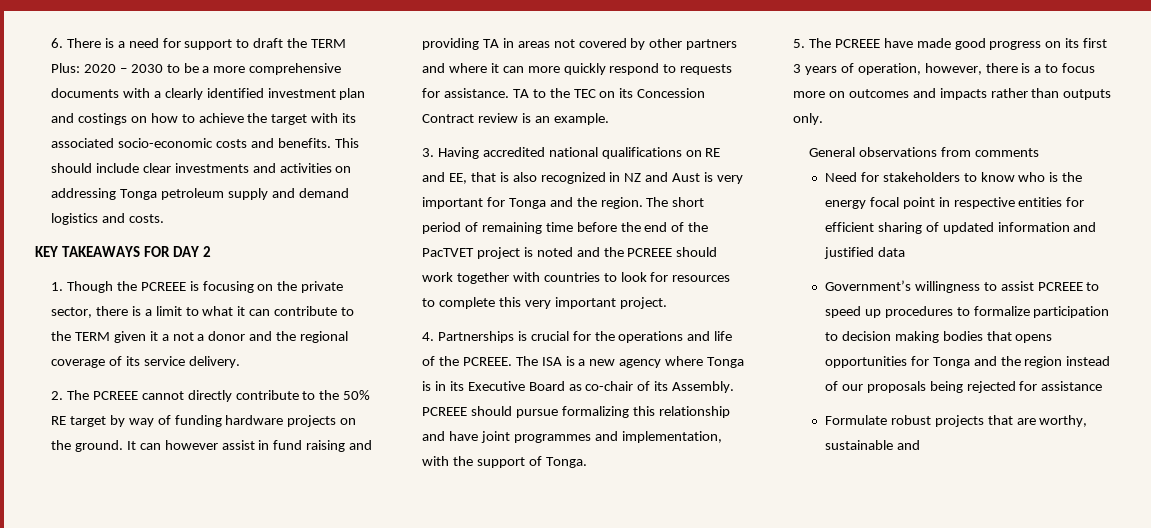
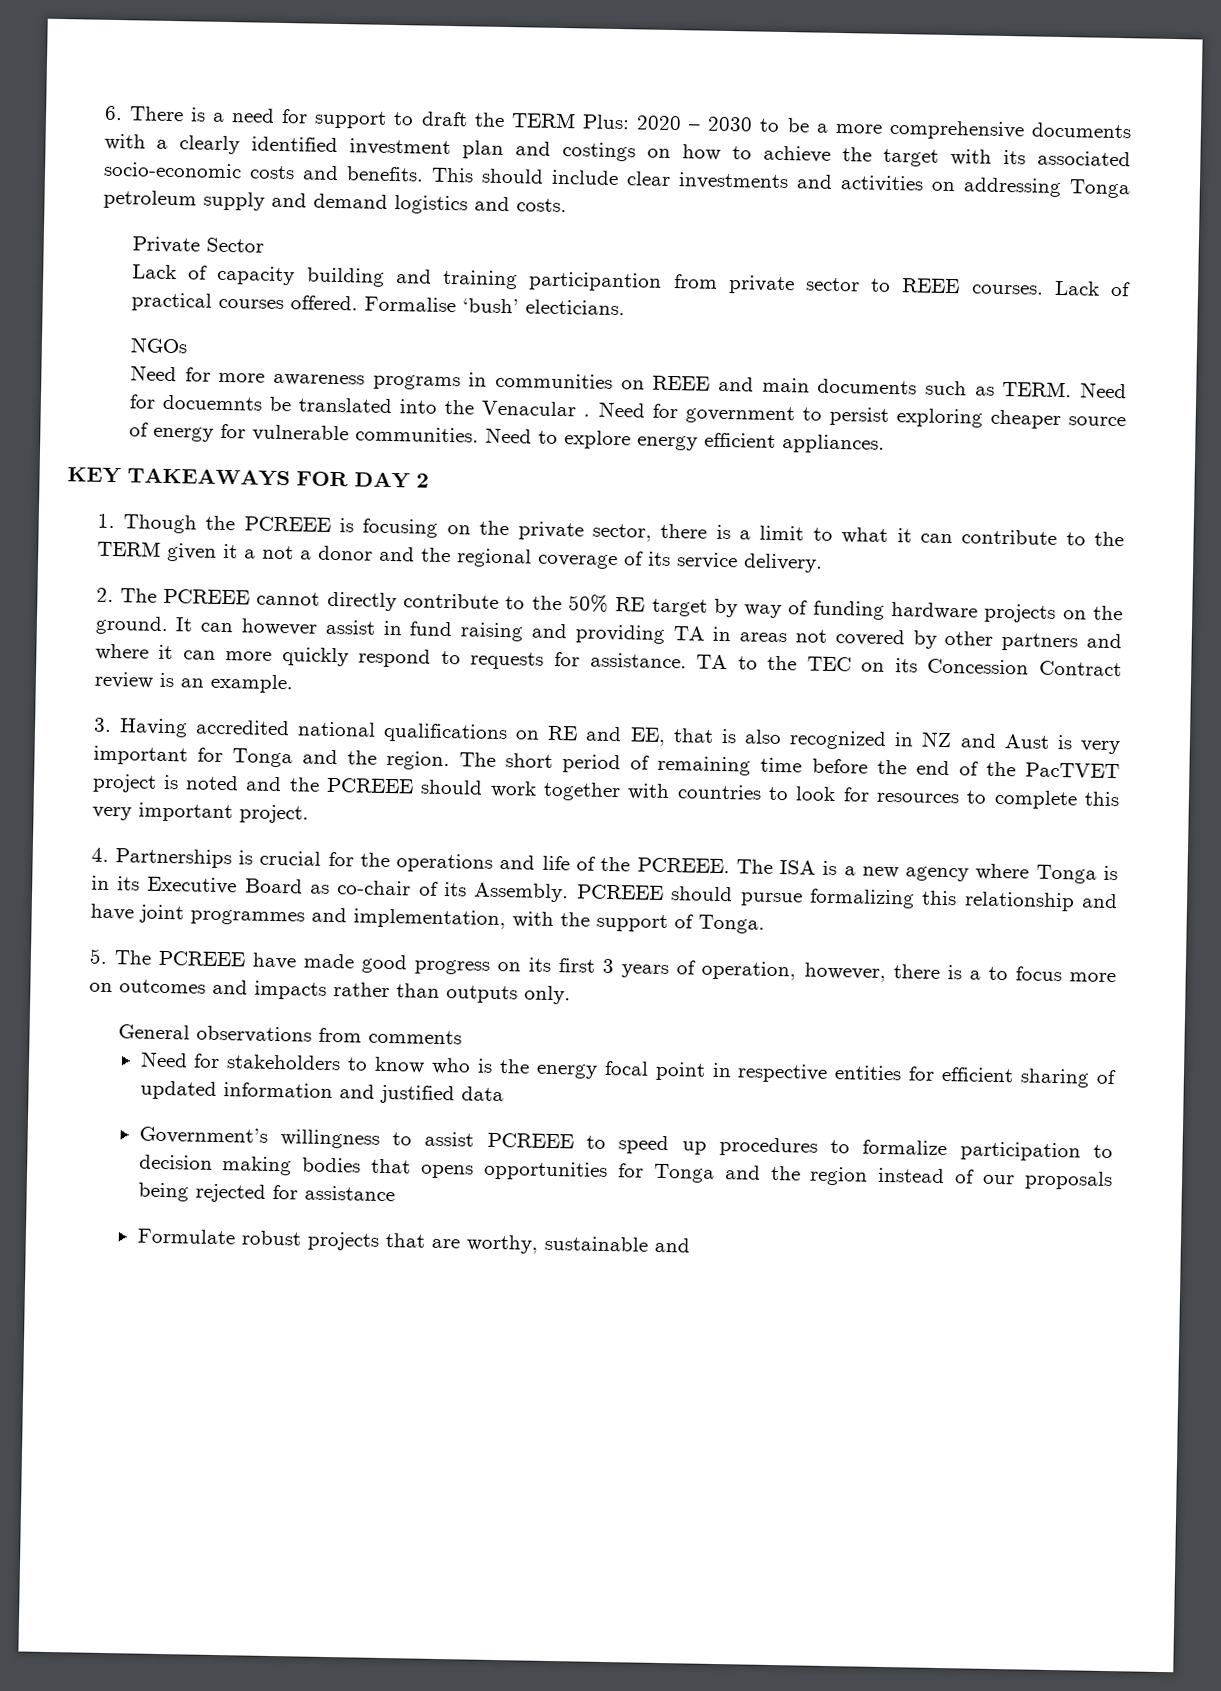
(164, 218) none -> [132,236,265,254] [132,264,1131,297] [131,292,626,316] [130,337,189,354] [130,365,1127,399] [129,394,1126,430] [129,422,886,454] // Private Sector // Lack of capacity building and training participantion from private sector to REEE courses. Lack of practical courses offered. Formalise ‘bush’ electicians. // NGOs // Need for more awareness programs in communities on REEE and main documents such as TERM. Need for docuemnts be translated into the Venacular . Need for government to persist exploring cheaper source of energy for vulnerable communities. Need to explore energy efficient appliances.

